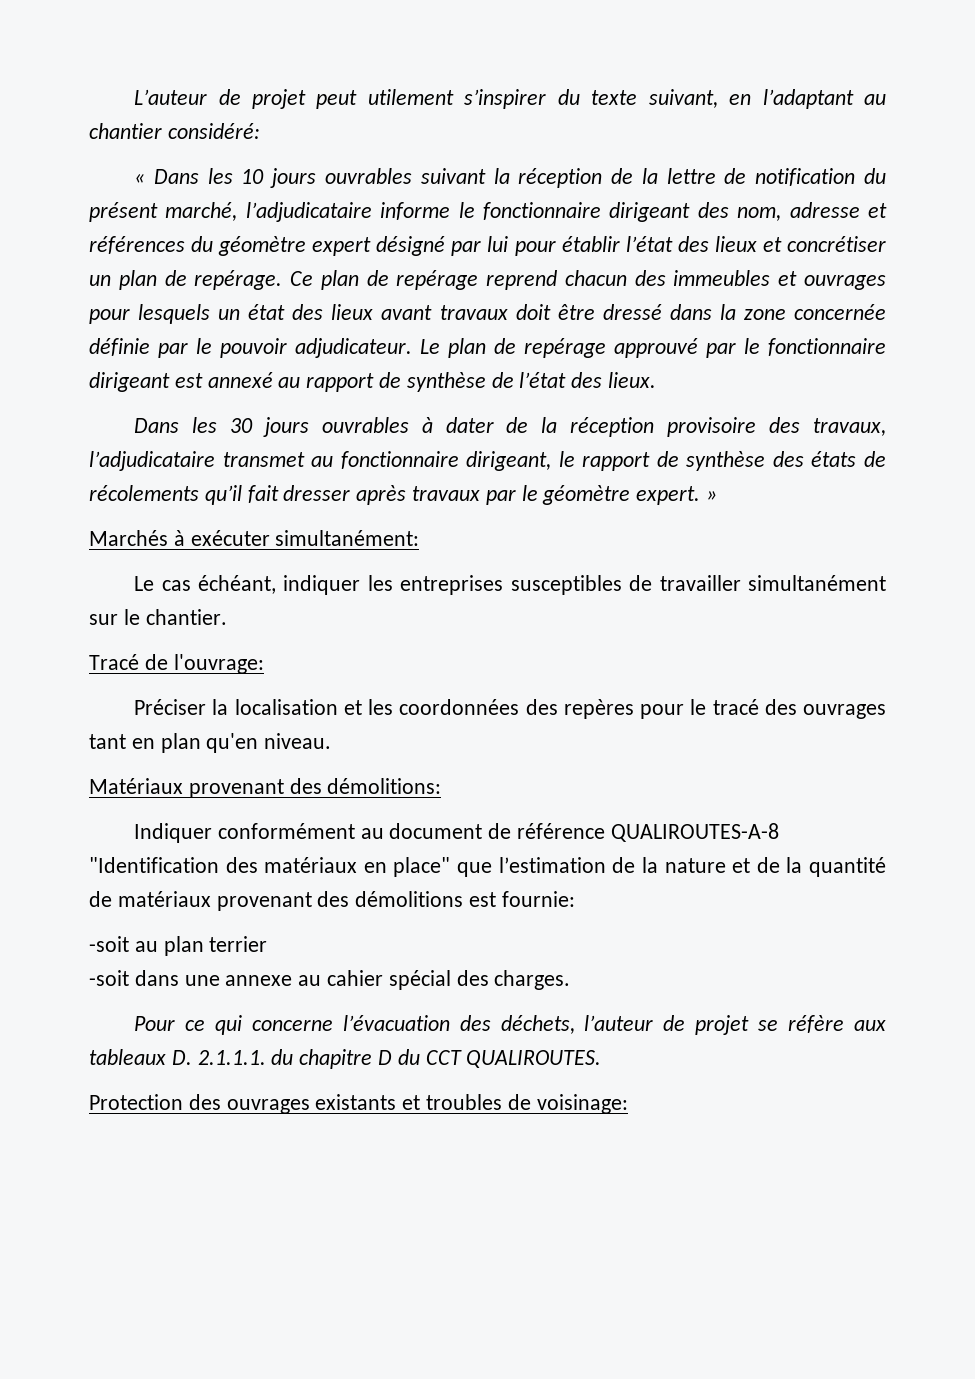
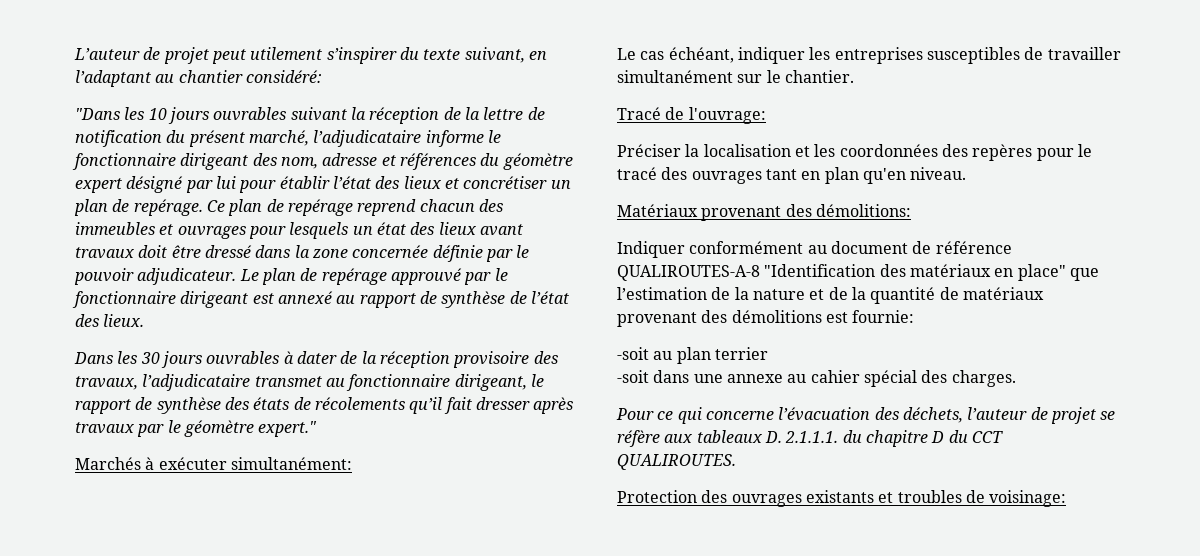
[134,169,199,184] « Dans -> [75,108,120,120] "Dans
[636,486,718,505] expert. » -> [258,421,318,437] expert."

